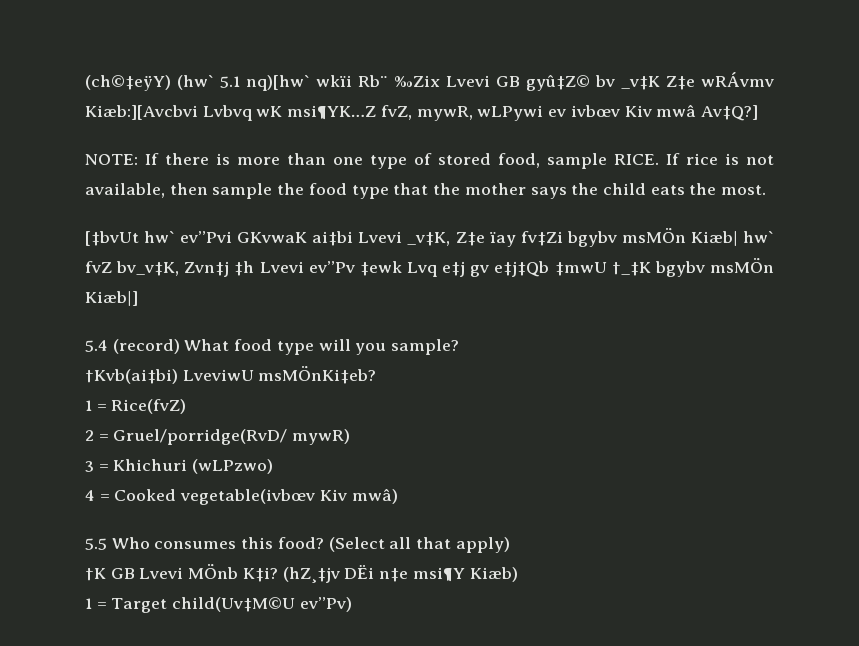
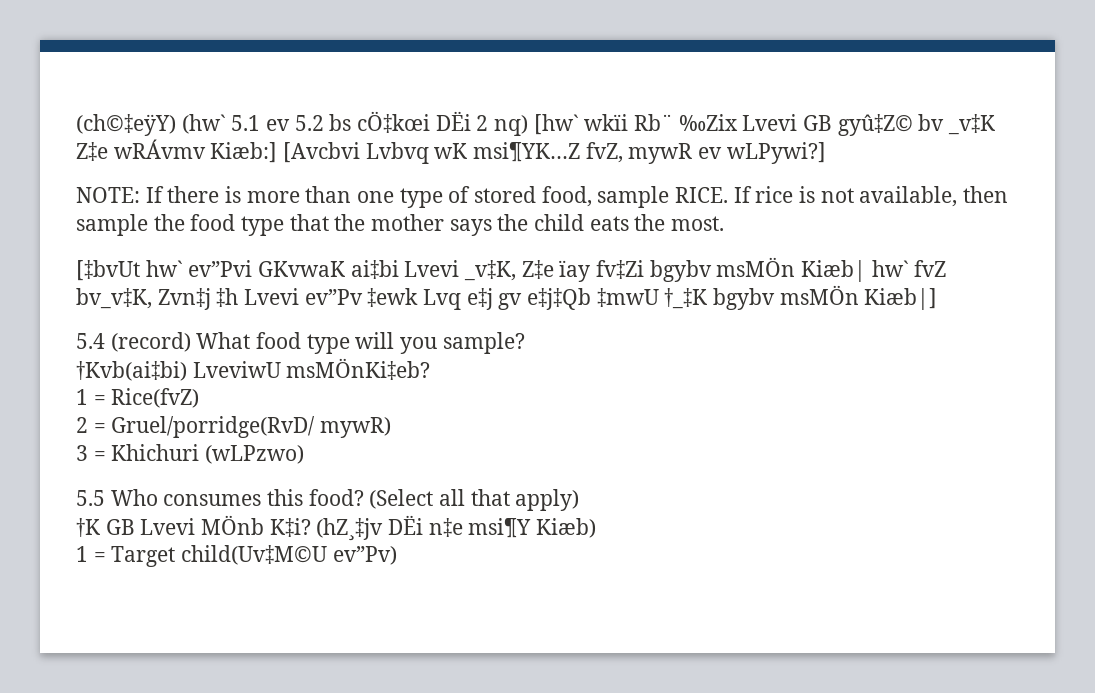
[246,75,310,91] nq)[hw` -> [266,111,579,136] ev 5.2 bs cÖ‡kœi DËi 2 nq) [hw`
[85,105,198,120] Kiæb:][Avcbvi -> [210,142,361,163] Kiæb:] [Avcbvi
[416,104,758,121] mywR, wLPywi ev ivbœv Kiv mwâ Av‡Q?] -> [628,142,826,164] mywR ev wLPywi?]
[85,488,398,505] // 4 = Cooked vegetable(ivbœv Kiv mwâ) -> (305, 454) none

